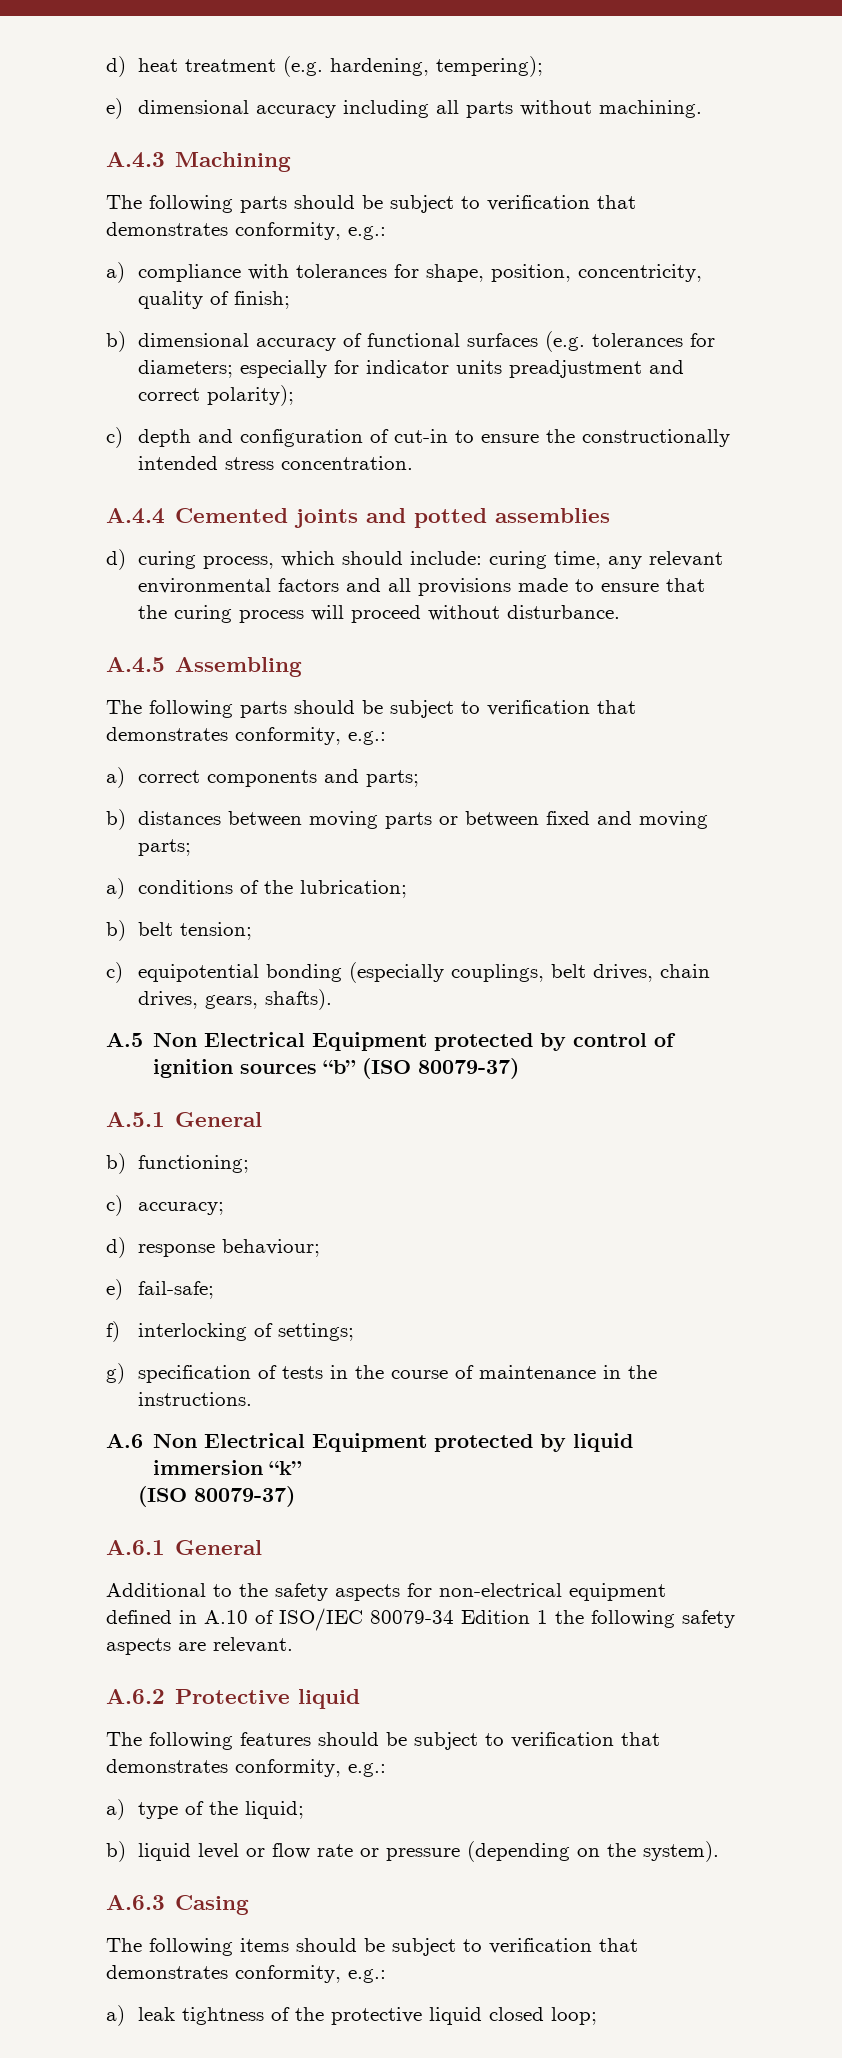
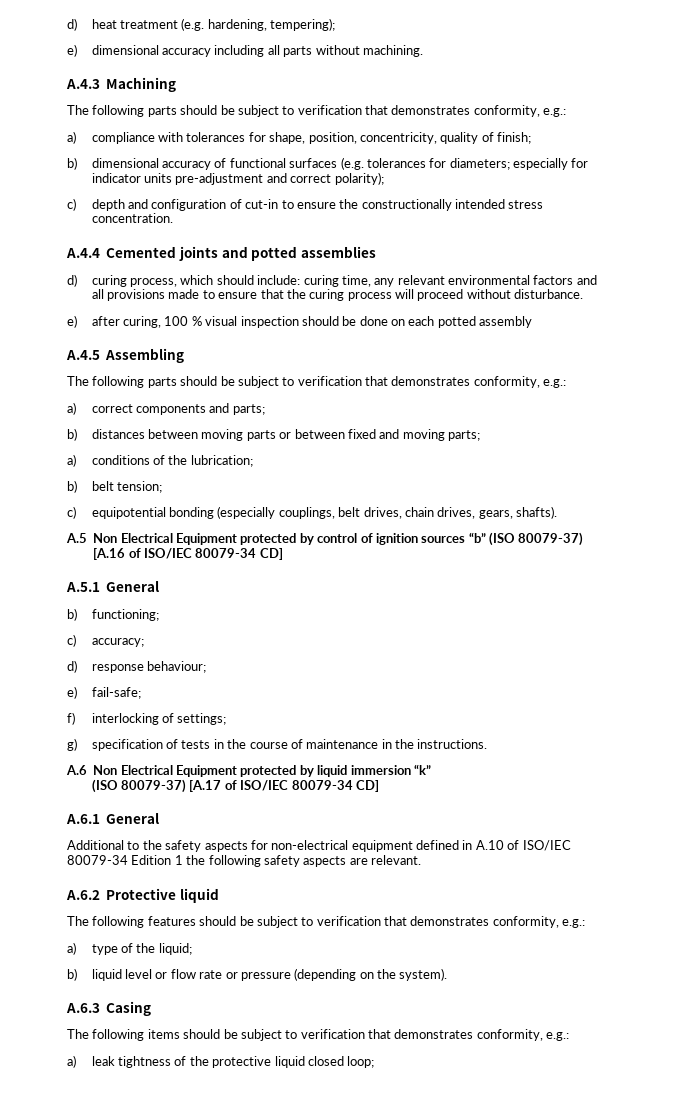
[509,360,643,378] preadjustment -> [175,173,264,185] pre-adjustment
(621, 612) none -> [67,315,533,328] // e) after curing, 100 % visual inspection should be done on each potted assembly
(520, 1068) none -> [93,548,283,560] [A.16 of ISO/IEC 80079-34 CD]
(296, 1496) none -> [189,780,379,792] [A.17 of ISO/IEC 80079-34 CD]

